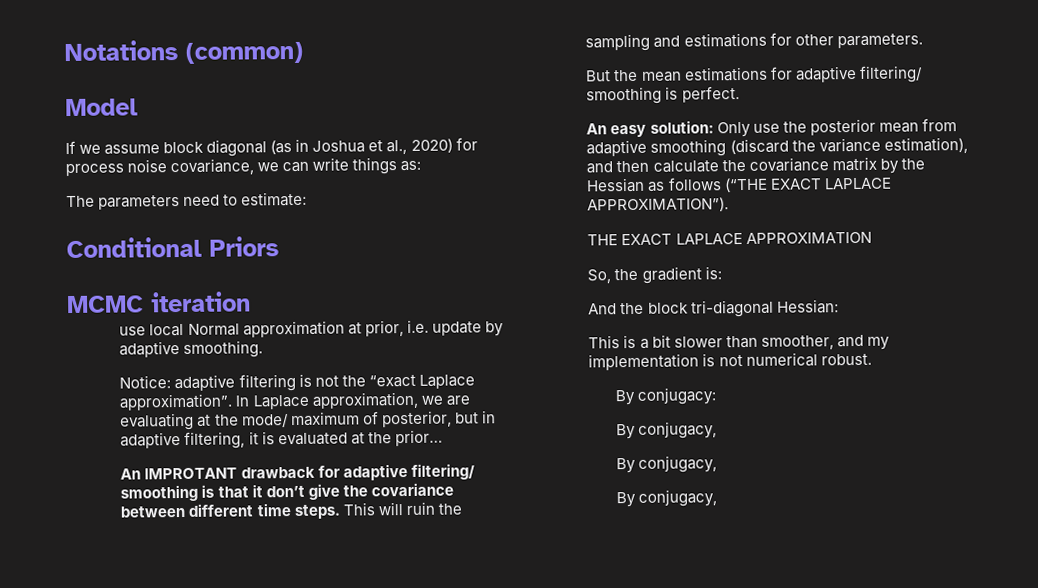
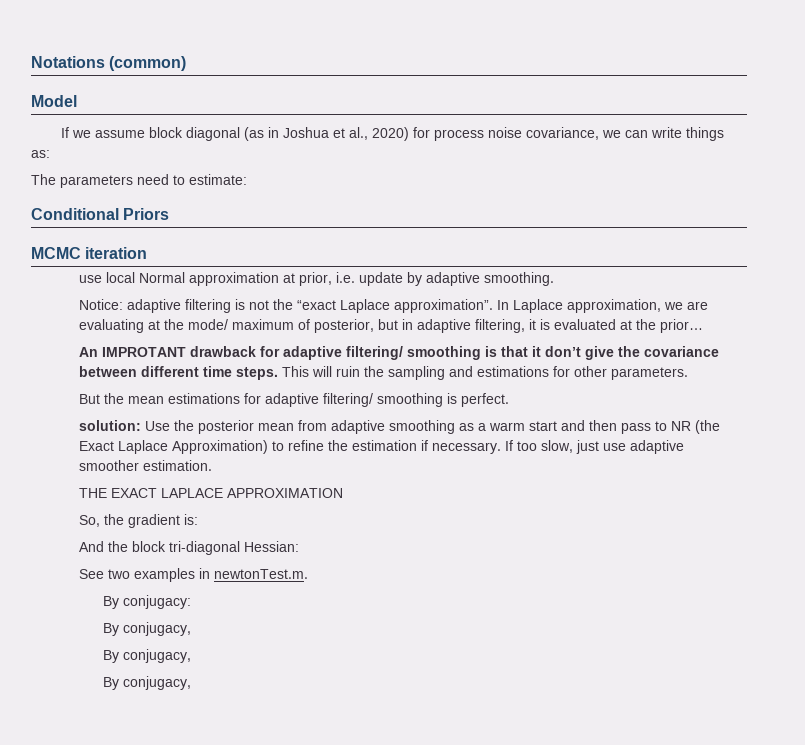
[586,120,780,138] An easy solution: Only use -> [79,420,171,431] solution: Use
[729,137,968,155] [586,156,925,174] [586,177,892,193] [587,197,730,213] (discard the variance estimation), and then calculate the covariance matrix by the Hessian as follows (“THE EXACT LAPLACE APPROXIMATION”). -> [459,420,721,434] [79,440,685,454] [79,460,213,471] as a warm start and then pass to NR (the Exact Laplace Approximation) to refine the estimation if necessary. If too slow, just use adaptive smoother estimation.
[588,334,890,350] [588,352,872,371] This is a bit slower than smoother, and my implementation is not numerical robust. -> [79,568,309,582] See two examples in newtonTest.m.

